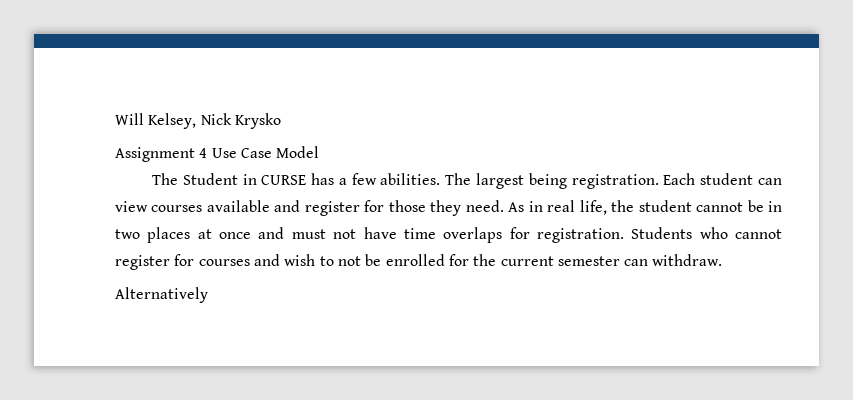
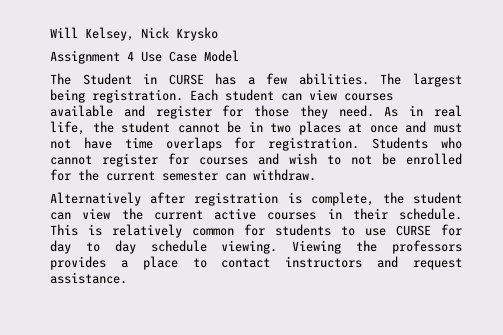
(208, 295) none -> [150,192,463,206] [50,208,462,220] [50,224,462,238] [50,240,462,254] [50,256,462,270] [50,272,127,284] after registration is complete, the student can view the current active courses in their schedule. This is relatively common for students to use CURSE for day to day schedule viewing. Viewing the professors provides a place to contact instructors and request assistance.

